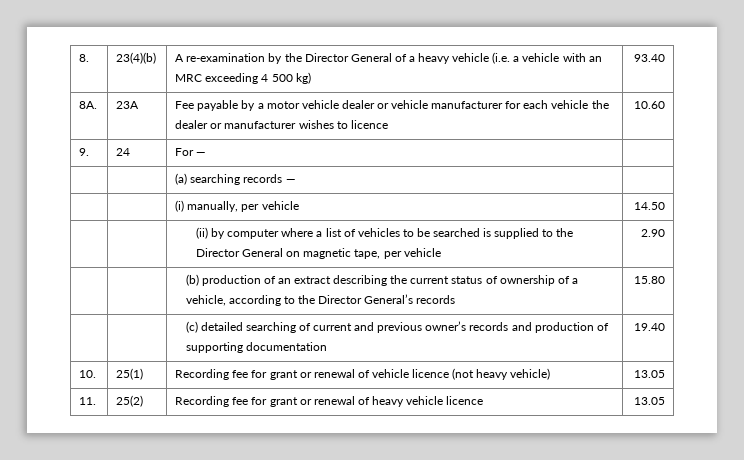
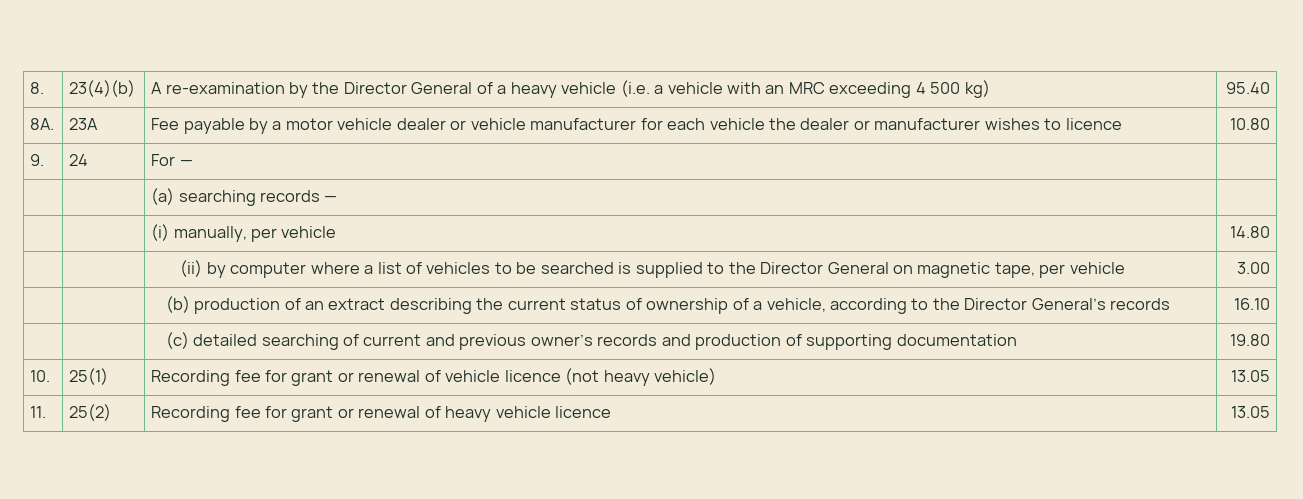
[633,54,665,62] 93.40 -> [1225,82,1270,94] 95.40
[633,101,665,109] 10.60 -> [1229,118,1270,130] 10.80
[633,202,665,210] 14.50 -> [1229,226,1270,238] 14.80
[640,229,665,237] 2.90 -> [1236,262,1270,274] 3.00
[633,276,665,284] 15.80 -> [1233,298,1270,310] 16.10
[633,323,665,331] 19.40 -> [1229,334,1270,346] 19.80

